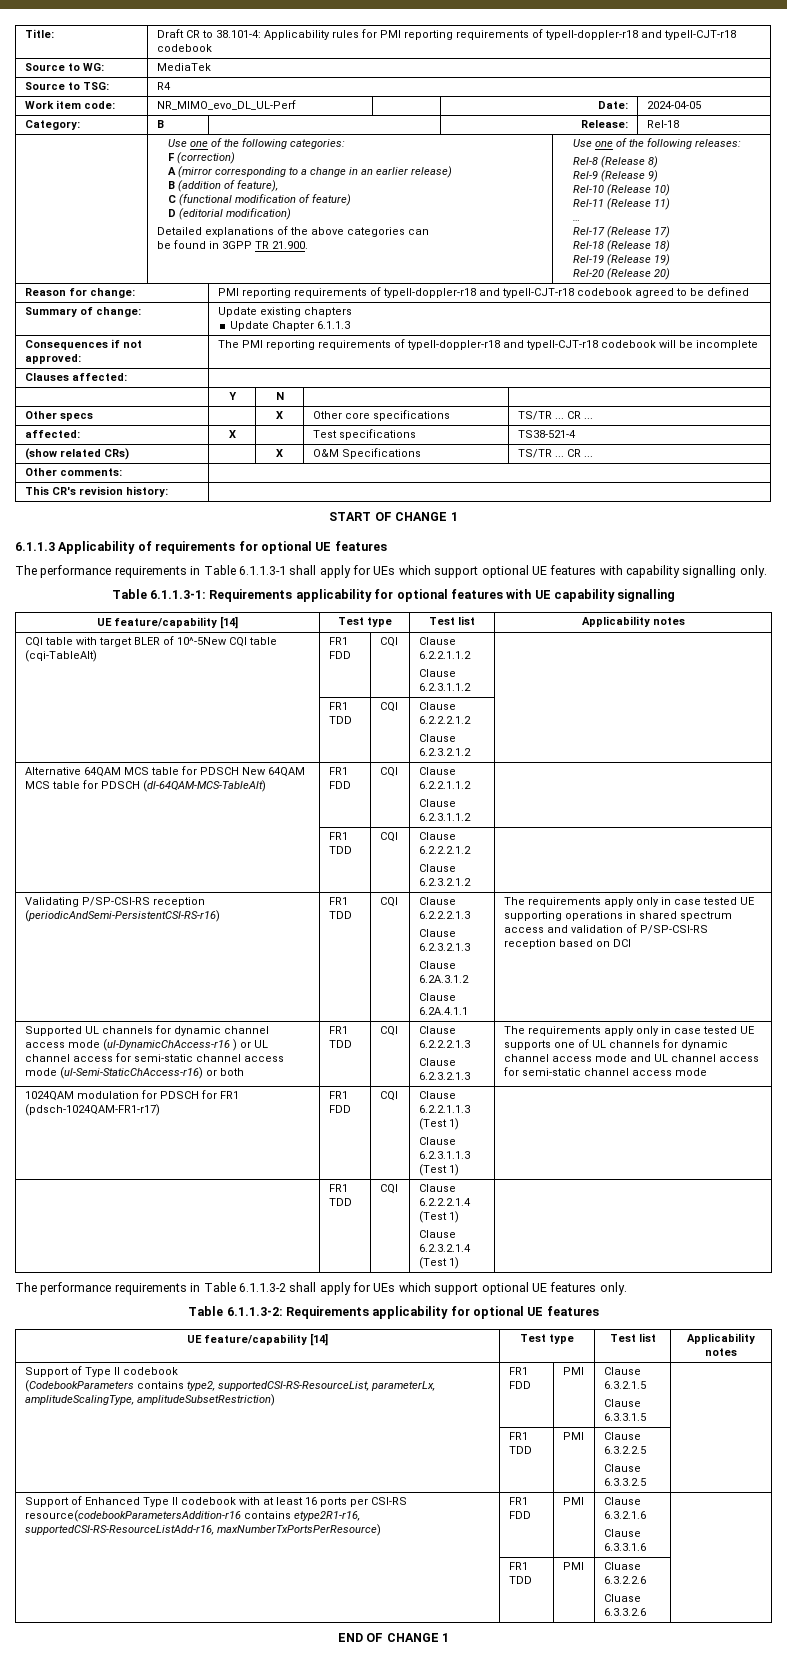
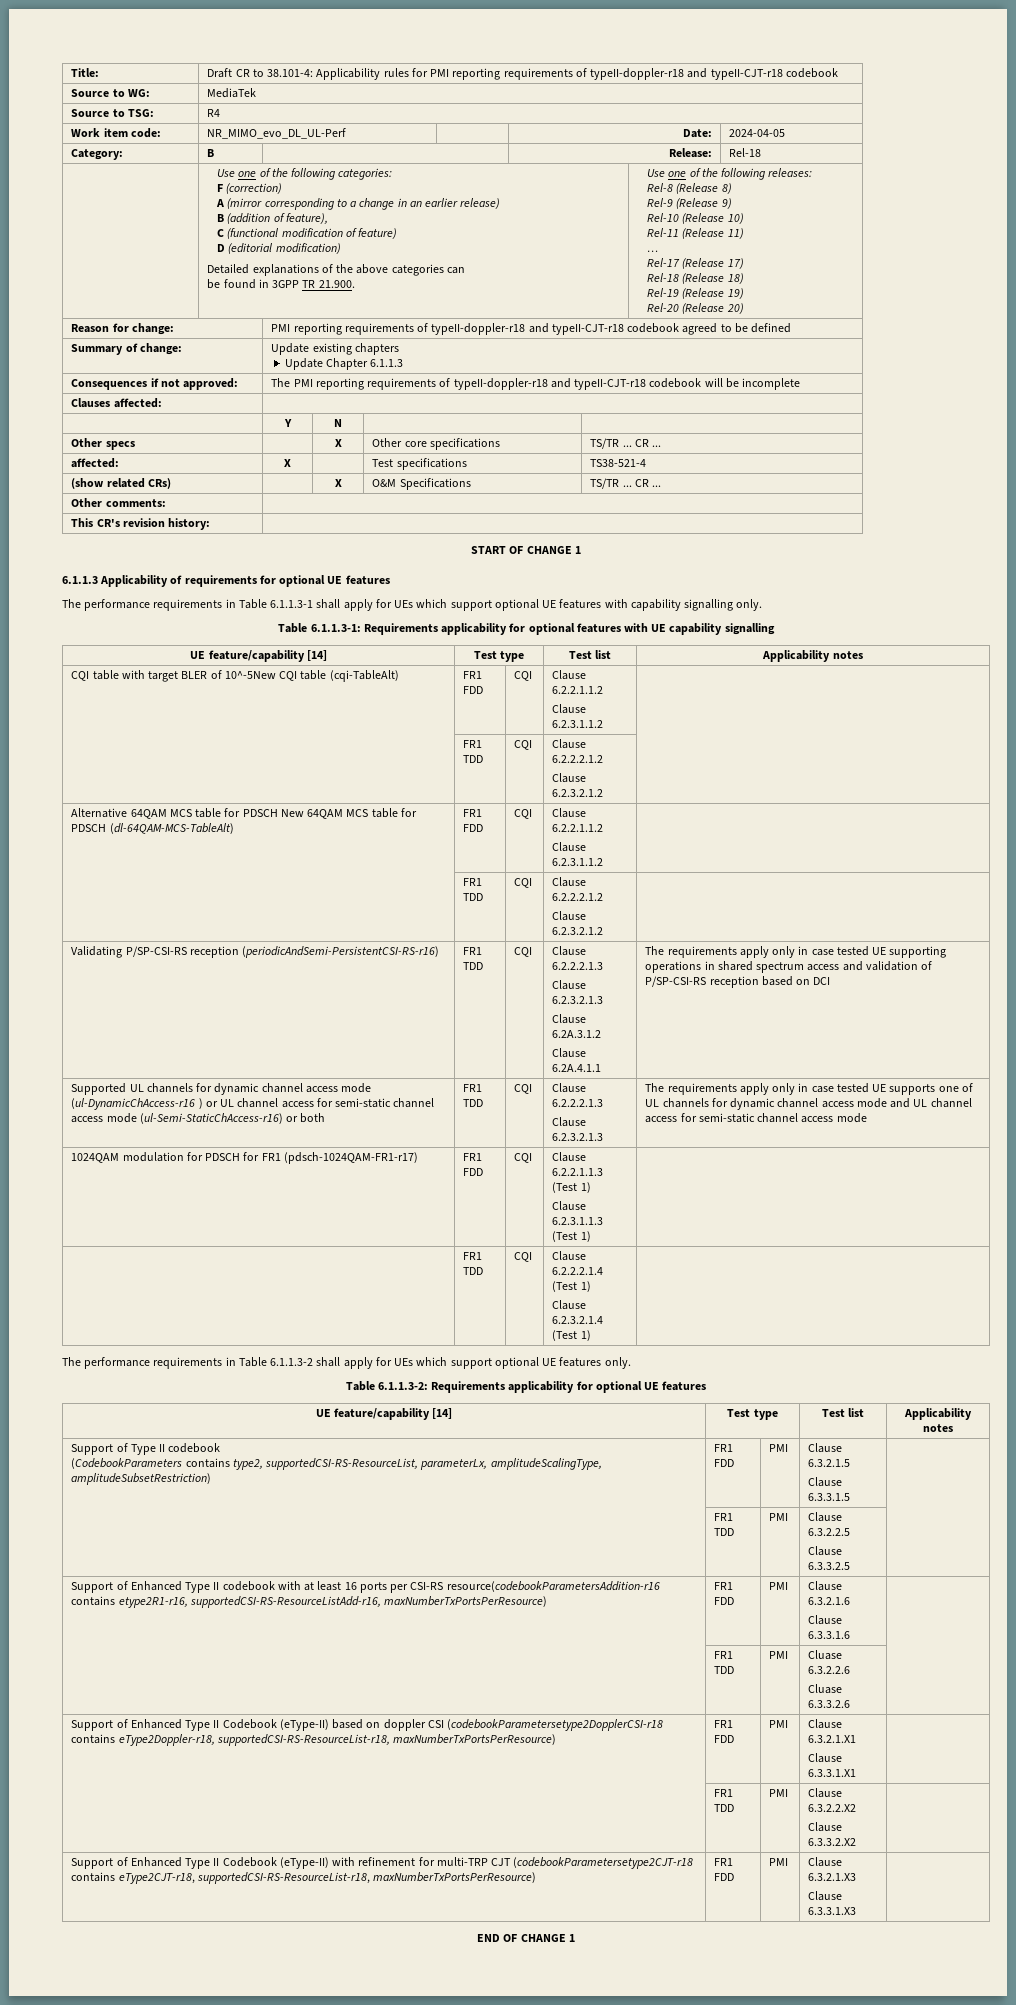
(646, 1612) none -> [71,1719,664,1731] [71,1734,557,1746] [714,1720,734,1728] [714,1735,735,1743] [769,1720,789,1728] [808,1719,843,1729] [808,1735,857,1743] [808,1753,843,1763] [808,1769,857,1777] [714,1789,734,1797] [714,1804,735,1812] [769,1789,789,1797] [808,1788,843,1798] [808,1804,857,1812] [808,1822,843,1832] [808,1838,857,1846] [71,1857,694,1869] [71,1872,537,1884] [714,1858,734,1866] [714,1873,735,1881] [769,1858,789,1866] [808,1857,843,1867] [808,1873,857,1881] [808,1891,843,1901] [808,1907,857,1915] // Support of Enhanced Type II Codebook (eType-II) based on doppler CSI (codebookParametersetype2DopplerCSI-r18 contains eType2Doppler-r18, supportedCSI-RS-ResourceList-r18, maxNumberTxPortsPerResource) | FR1 FDD | PMI | Clause 6.3.2.1.X1 // Clause 6.3.3.1.X1 | // | FR1 TDD | PMI | Clause 6.3.2.2.X2 // Clause 6.3.3.2.X2 | // Support of Enhanced Type II Codebook (eType-II) with refinement for multi-TRP CJT (codebookParametersetype2CJT-r18 contains eType2CJT-r18, supportedCSI-RS-ResourceList-r18, maxNumberTxPortsPerResource) | FR1 FDD | PMI | Clause 6.3.2.1.X3 // Clause 6.3.3.1.X3 |

